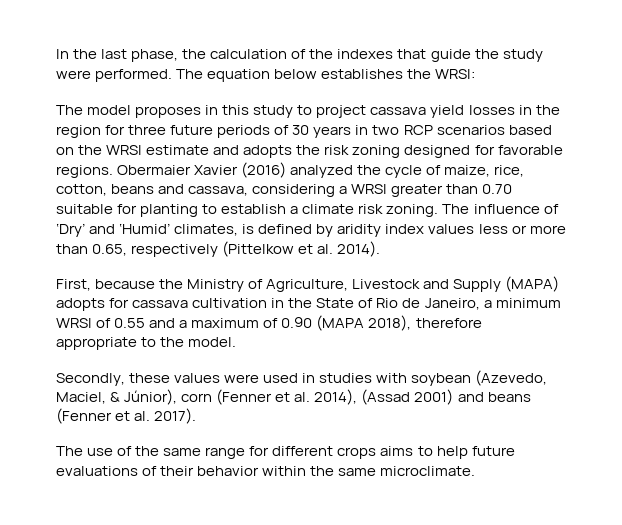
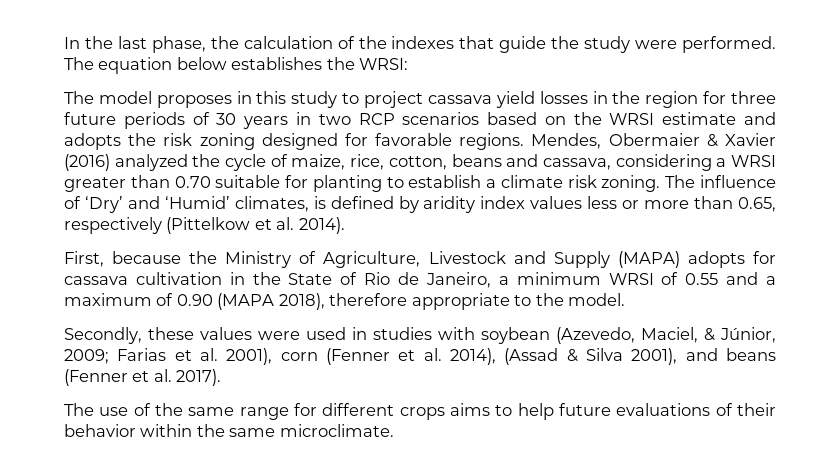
[117,165,192,175] Obermaier -> [531,133,718,149] Mendes, Obermaier &
[124,389,178,405] Júnior), -> [720,327,776,343] [64,348,273,365] Júnior, 2009; Farias et al. 2001),
[414,389,454,405] 2001) -> [566,348,678,365] & Silva 2001),

